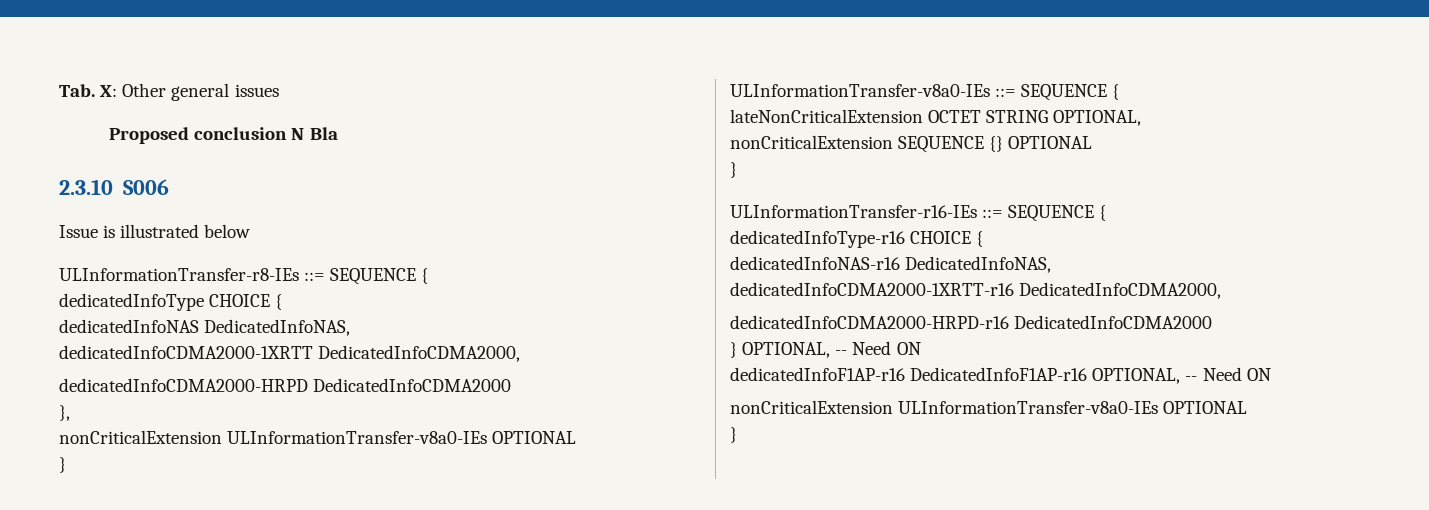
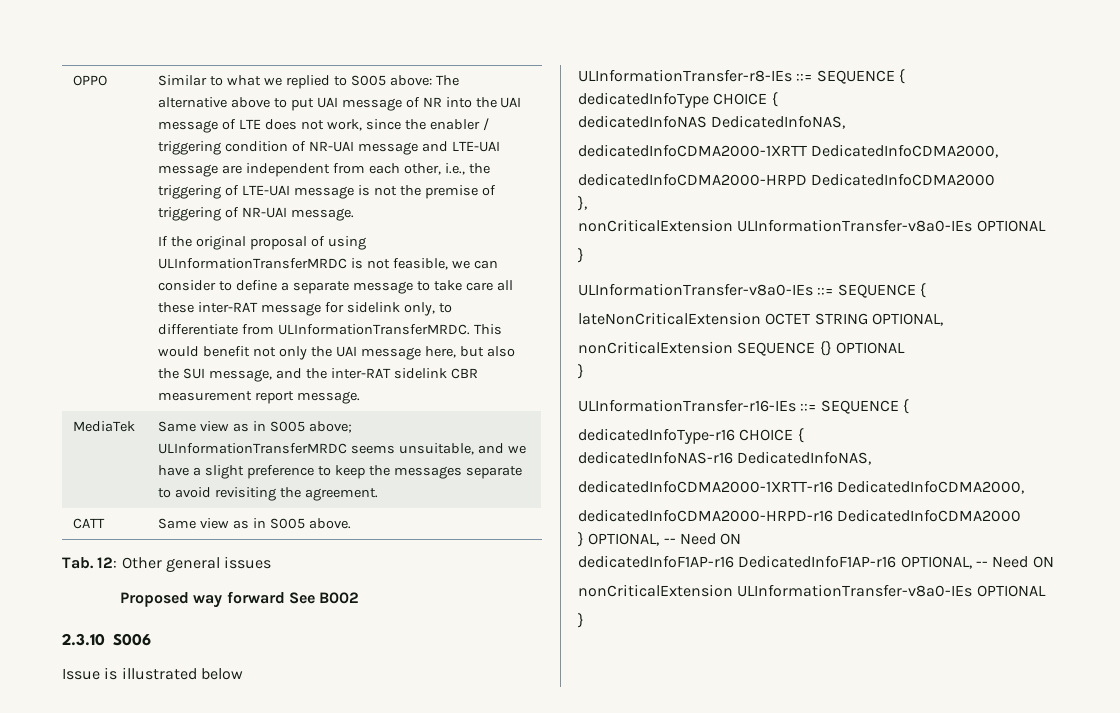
[59,84,118,97] Tab. X: -> [73,75,108,86] [158,75,459,89] [158,97,522,111] [158,118,489,133] [158,141,500,155] [158,163,490,177] [158,185,496,199] [158,207,355,221] [158,236,366,250] [158,258,498,270] [158,280,513,294] [158,302,452,316] [158,324,503,335] [158,346,515,360] [158,368,478,382] [158,391,361,404] [73,421,136,432] [158,421,352,433] [158,443,526,455] [158,465,522,479] [158,487,378,501] [73,518,106,529] [158,518,351,529] [62,557,118,569] OPPO | Similar to what we replied to S005 above: The alternative above to put UAI message of NR into the UAI message of LTE does not work, since the enabler / triggering condition of NR-UAI message and LTE-UAI message are independent from each other, i.e., the triggering of LTE-UAI message is not the premise of triggering of NR-UAI message. // If the original proposal of using ULInformationTransferMRDC is not feasible, we can consider to define a separate message to take care all these inter-RAT message for sidelink only, to differentiate from ULInformationTransferMRDC. This would benefit not only the UAI message here, but also the SUI message, and the inter-RAT sidelink CBR measurement report message. // MediaTek | Same view as in S005 above; ULInformationTransferMRDC seems unsuitable, and we have a slight preference to keep the messages separate to avoid revisiting the agreement. // CATT | Same view as in S005 above. // Tab. 12:
[194,127,338,140] conclusion N Bla -> [193,591,360,608] way forward See B002

